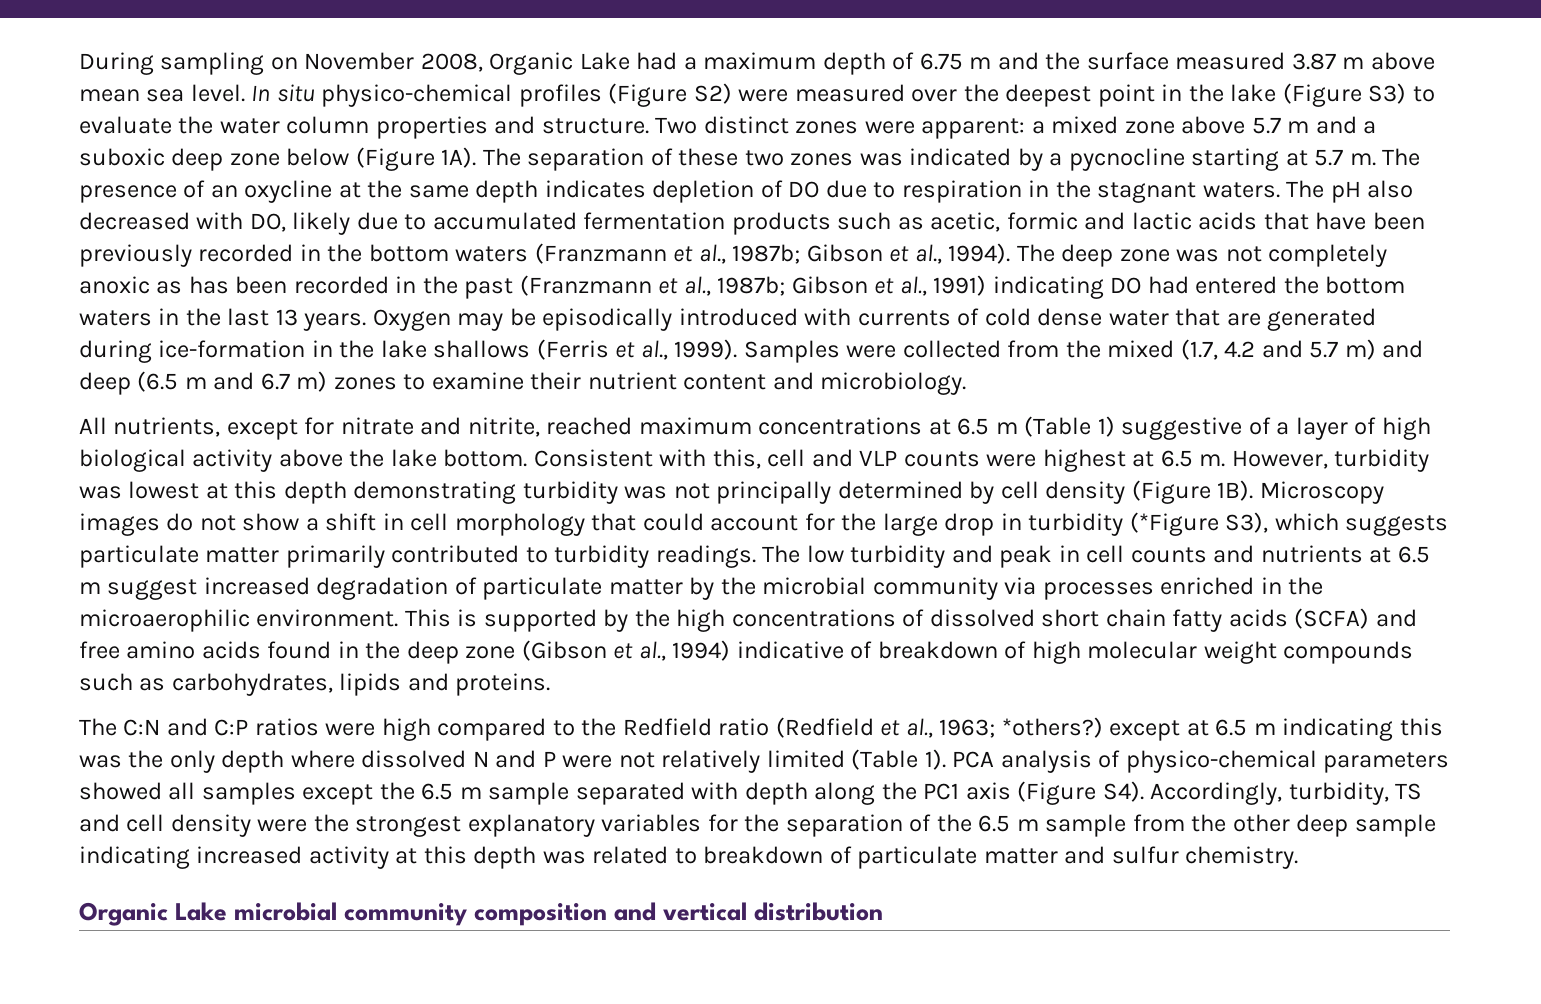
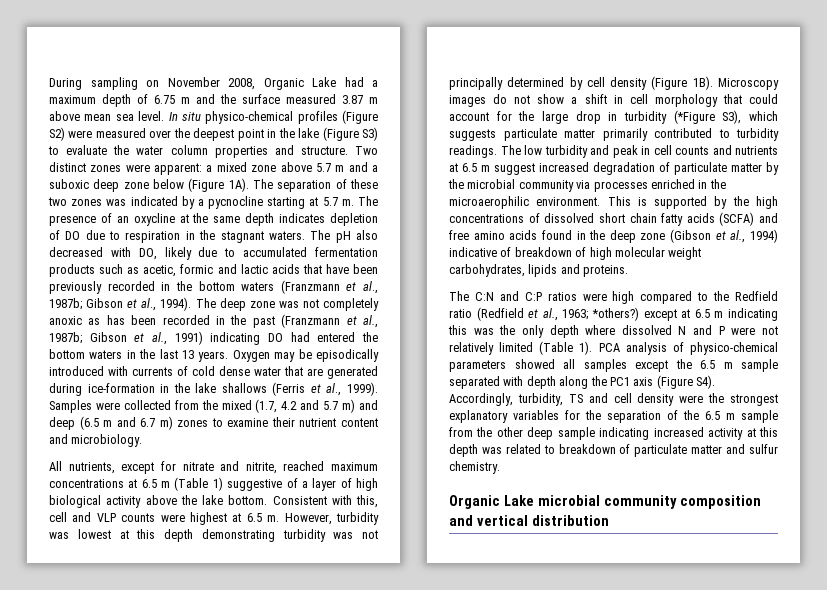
[1283,641,1414,664] [79,673,166,691] compounds such as -> (702, 253) none

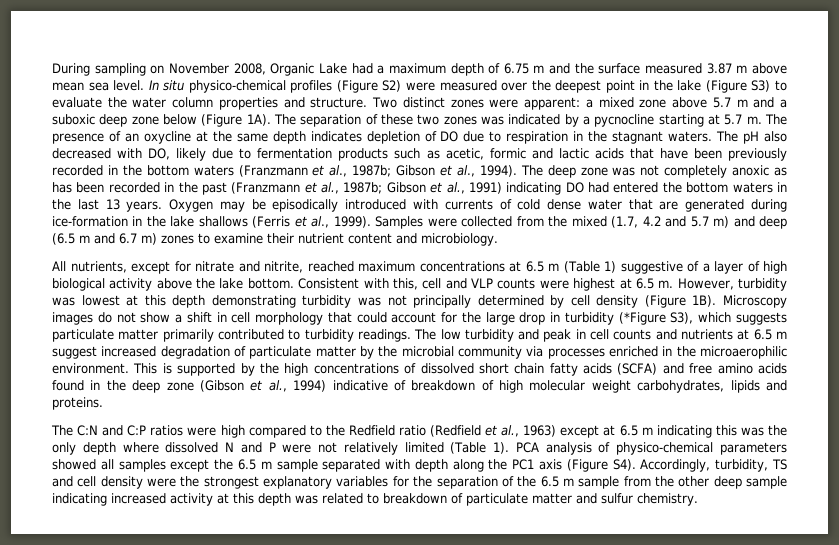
[243,247,308,257] accumulated -> (252, 153) none
[562,307,639,321] 1963; *others?) -> [523,425,557,437] 1963)
[449,495,761,509] [449,515,609,526] // Organic Lake microbial community composition and vertical distribution -> (698, 499) none

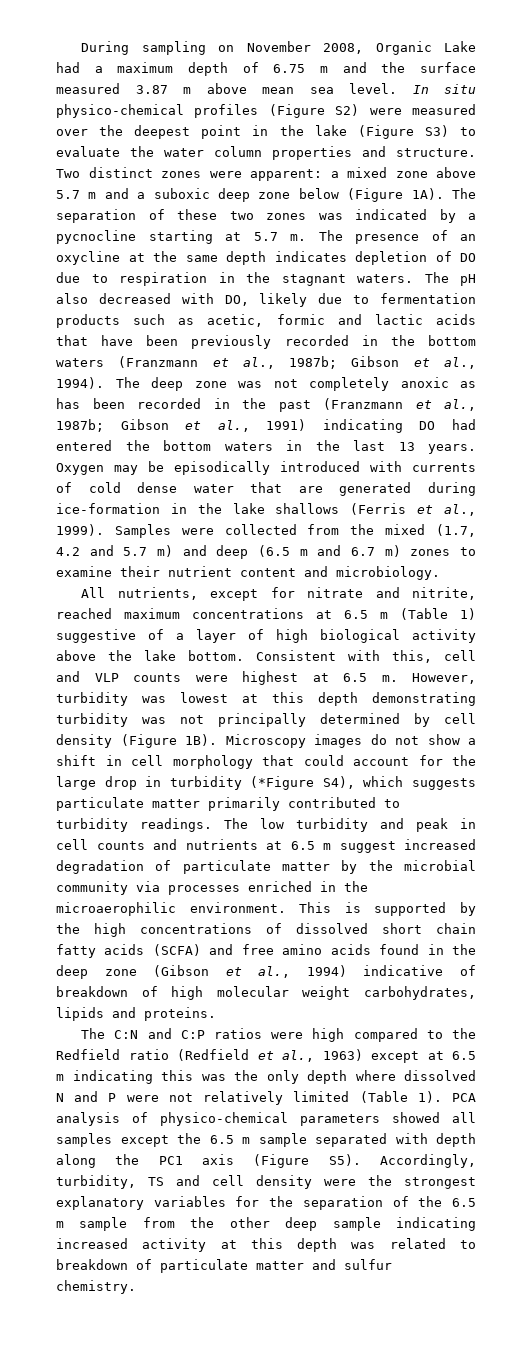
[670,312,694,324] S3), -> [322,776,355,789] S4),
[612,459,636,471] S4). -> [328,1154,361,1166] S5).

